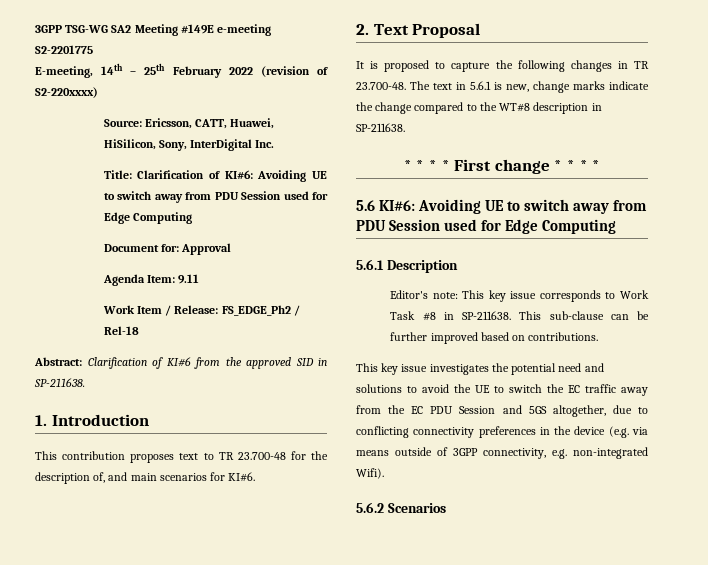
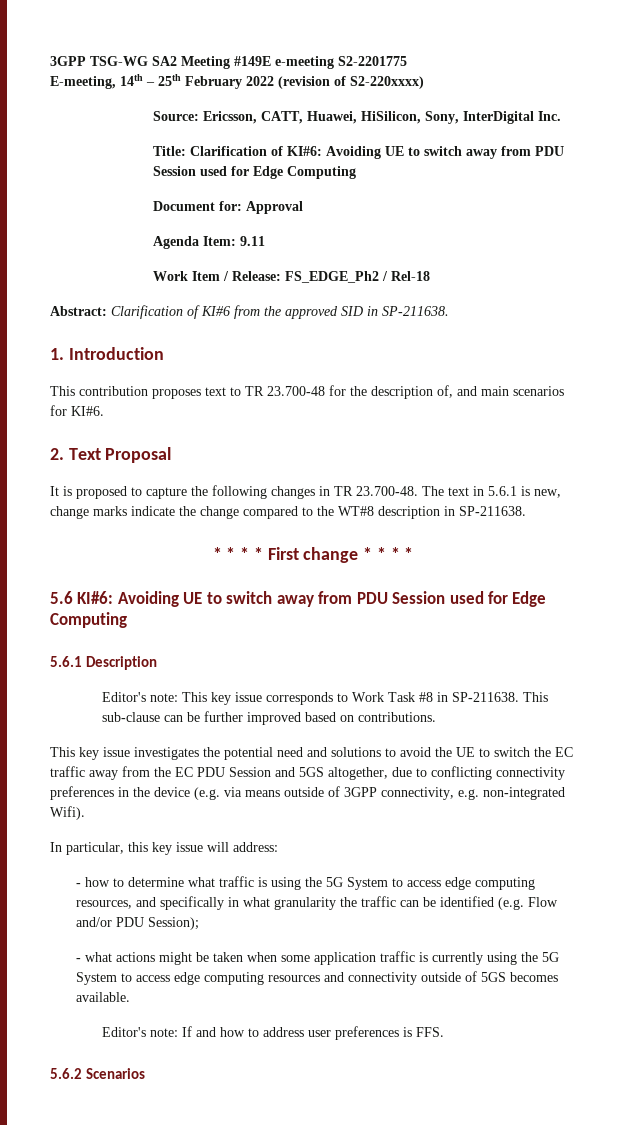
(384, 473) none -> [50,842,278,855] [75,876,535,890] [75,896,558,910] [75,917,199,930] [75,951,559,965] [75,971,558,985] [75,992,130,1002] [101,1026,444,1040] // In particular, this key issue will address: // - how to determine what traffic is using the 5G System to access edge computing resources, and specifically in what granularity the traffic can be identified (e.g. Flow and/or PDU Session); // - what actions might be taken when some application traffic is currently using the 5G System to access edge computing resources and connectivity outside of 5GS becomes available. // Editor's note: If and how to address user preferences is FFS.

